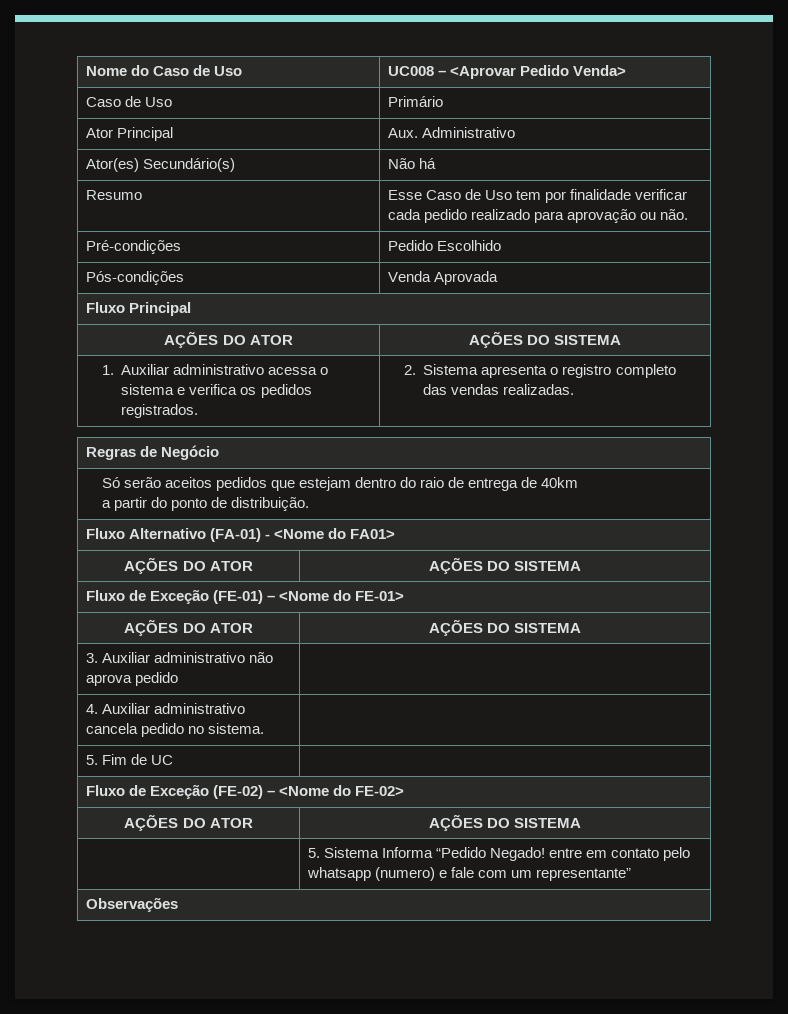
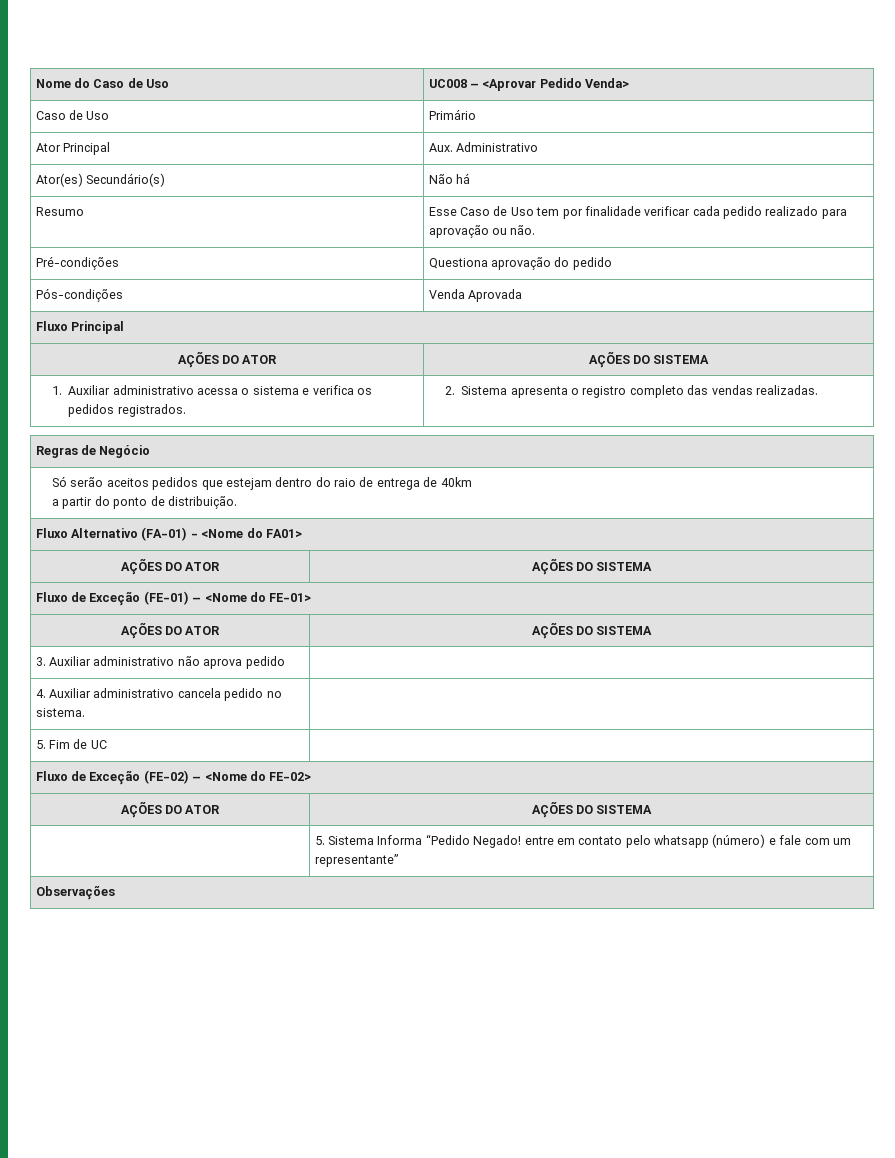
[387,240,501,251] Pedido Escolhido -> [428,257,612,270] Questiona aprovação do pedido
[374,867,435,881] (numero) -> [712,834,766,848] (número)

